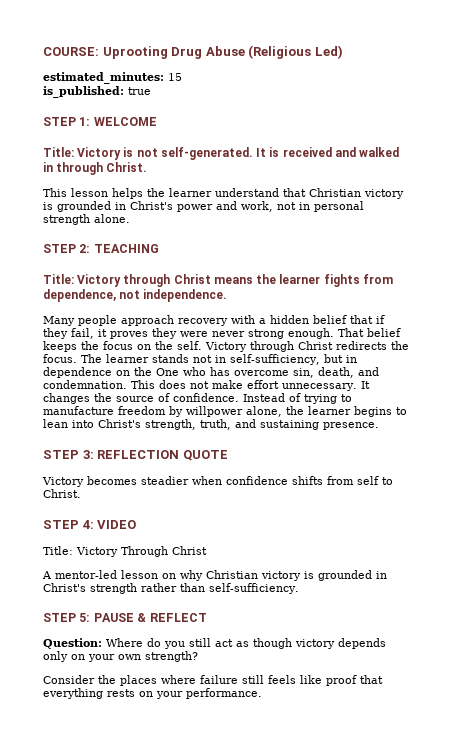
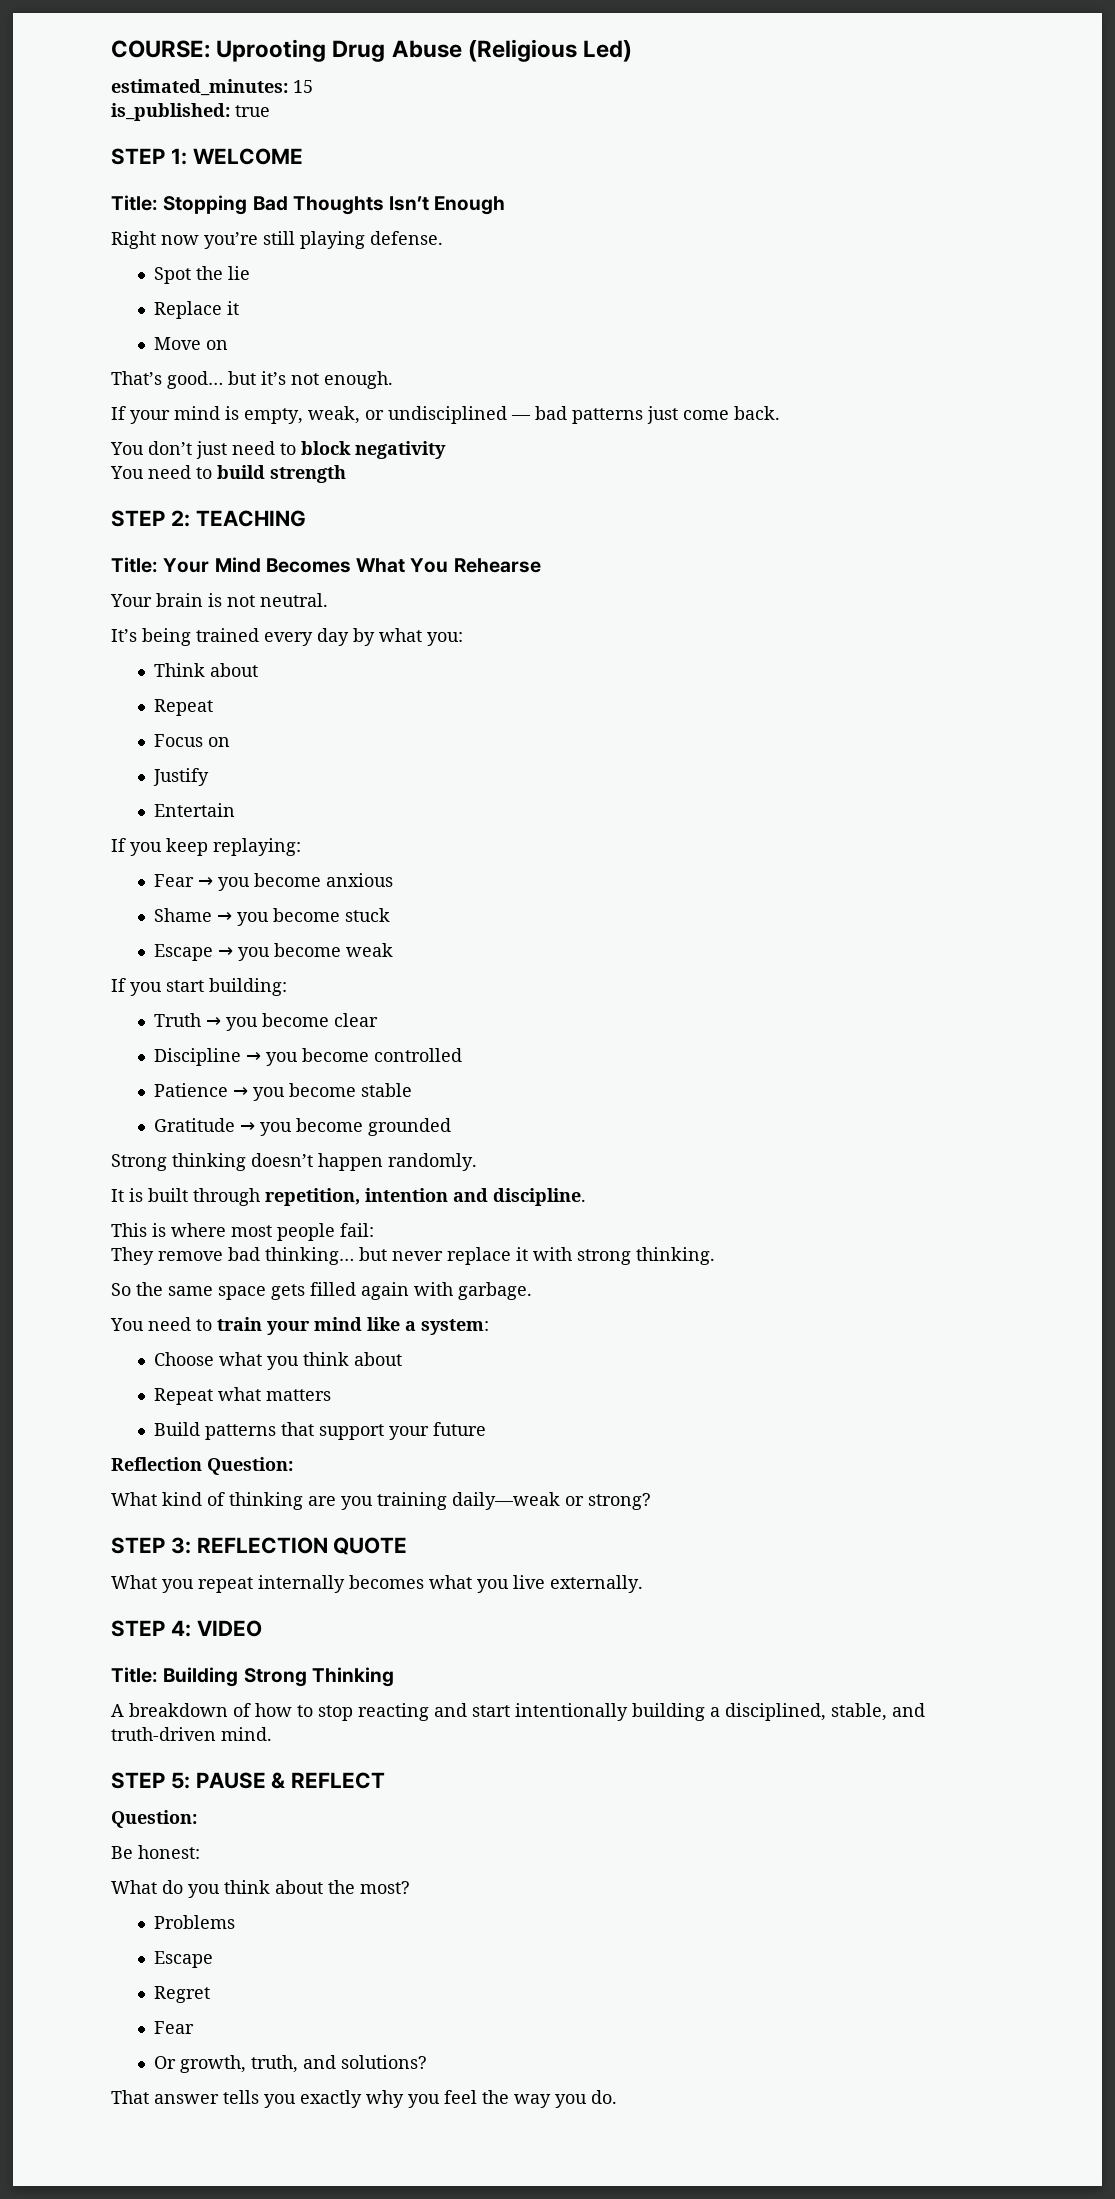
[77,147,400,160] [43,162,148,175] [43,188,404,199] [43,201,364,212] [43,214,130,225] Victory is not self-generated. It is received and walked in through Christ. // This lesson helps the learner understand that Christian victory is grounded in Christ's power and work, not in personal strength alone. -> [163,195,506,215] [111,231,443,249] [153,266,250,284] [153,301,239,319] [153,337,228,350] [111,371,393,389] [111,406,780,424] [110,441,446,459] [110,465,346,483] Stopping Bad Thoughts Isn’t Enough // Right now you’re still playing defense. // Spot the lie // Replace it // Move on // That’s good… but it’s not enough. // If your mind is empty, weak, or undisciplined — bad patterns just come back. // You don’t just need to block negativity // You need to build strength
[77,274,393,287] [43,289,228,302] [43,315,385,326] [43,328,401,339] [43,341,409,352] [43,354,357,365] [43,367,379,378] [43,380,370,391] [43,393,352,404] [43,406,407,417] [43,419,379,430] [43,450,228,461] [42,476,393,487] [43,489,81,498] [43,520,137,529] [43,546,207,557] [42,570,387,581] [43,583,299,594] Victory through Christ means the learner fights from dependence, not independence. // Many people approach recovery with a hidden belief that if they fail, it proves they were never strong enough. That belief keeps the focus on the self. Victory through Christ redirects the focus. The learner stands not in self-sufficiency, but in dependence on the One who has overcome sin, death, and condemnation. This does not make effort unnecessary. It changes the source of confidence. Instead of trying to manufacture freedom by willpower alone, the learner begins to lean into Christ's strength, truth, and sustaining presence. // STEP 3: REFLECTION QUOTE // Victory becomes steadier when confidence shifts from self to Christ. // STEP 4: VIDEO // Title: Victory Through Christ // A mentor-led lesson on why Christian victory is grounded in Christ's strength rather than self-sufficiency. -> [163,557,541,573] [110,593,328,607] [111,628,463,646] [153,663,258,677] [153,699,213,716] [153,734,230,747] [152,768,209,786] [153,803,235,817] [111,838,301,856] [153,873,393,891] [153,908,390,926] [153,943,393,961] [111,978,287,996] [153,1013,378,1031] [153,1048,462,1066] [153,1083,412,1101] [153,1118,451,1136] [111,1153,477,1171] [111,1188,586,1206] [111,1223,374,1241] [111,1247,715,1265] [111,1282,532,1300] [110,1317,489,1335] [153,1352,402,1370] [153,1387,331,1405] [153,1422,486,1440] [111,1457,293,1475] [111,1492,651,1510] [111,1537,408,1555] [111,1575,643,1593] [111,1620,262,1637] [111,1667,394,1687] [111,1703,925,1721] [111,1727,272,1741] Your Mind Becomes What You Rehearse // Your brain is not neutral. // It’s being trained every day by what you: // Think about // Repeat // Focus on // Justify // Entertain // If you keep replaying: // Fear → you become anxious // Shame → you become stuck // Escape → you become weak // If you start building: // Truth → you become clear // Discipline → you become controlled // Patience → you become stable // Gratitude → you become grounded // Strong thinking doesn’t happen randomly. // It is built through repetition, intention and discipline. // This is where most people fail: // They remove bad thinking… but never replace it with strong thinking. // So the same space gets filled again with garbage. // You need to train your mind like a system: // Choose what you think about // Repeat what matters // Build patterns that support your future // Reflection Question: // What kind of thinking are you training daily—weak or strong? // STEP 3: REFLECTION QUOTE // What you repeat internally becomes what you live externally. // STEP 4: VIDEO // Title: Building Strong Thinking // A breakdown of how to stop reacting and start intentionally building a disciplined, stable, and truth-driven mind.
[106,638,386,649] [43,651,198,662] [43,675,383,686] [43,688,262,699] Where do you still act as though victory depends only on your own strength? // Consider the places where failure still feels like proof that everything rests on your performance. -> [111,1845,200,1859] [111,1880,410,1898] [153,1915,235,1929] [153,1951,213,1968] [153,1986,210,2003] [153,2021,194,2034] [153,2055,427,2073] [111,2090,617,2108] // Be honest: // What do you think about the most? // Problems // Escape // Regret // Fear // Or growth, truth, and solutions? // That answer tells you exactly why you feel the way you do.

